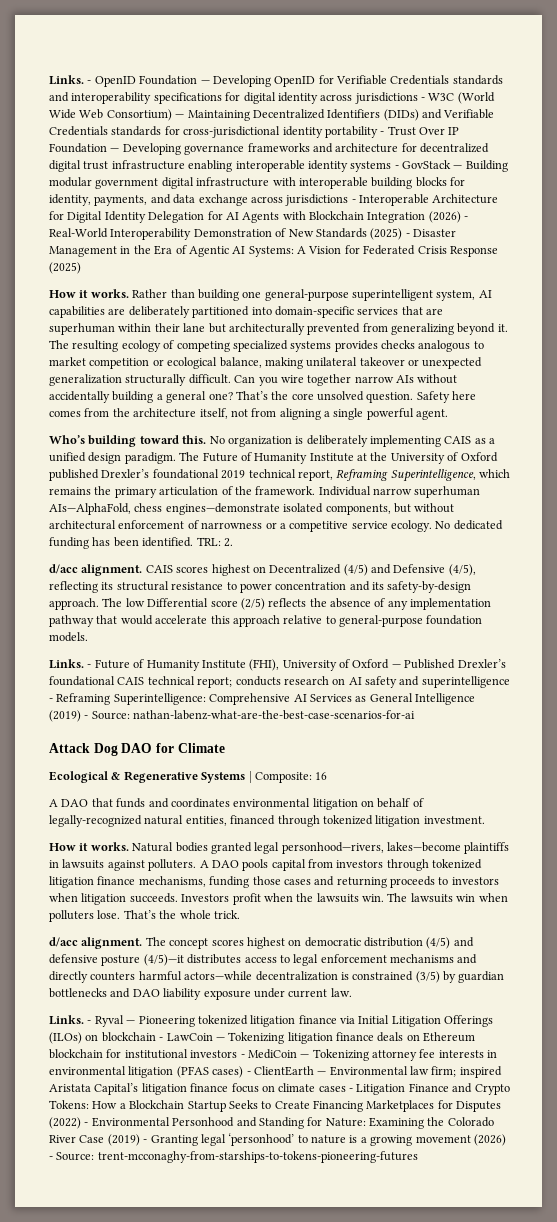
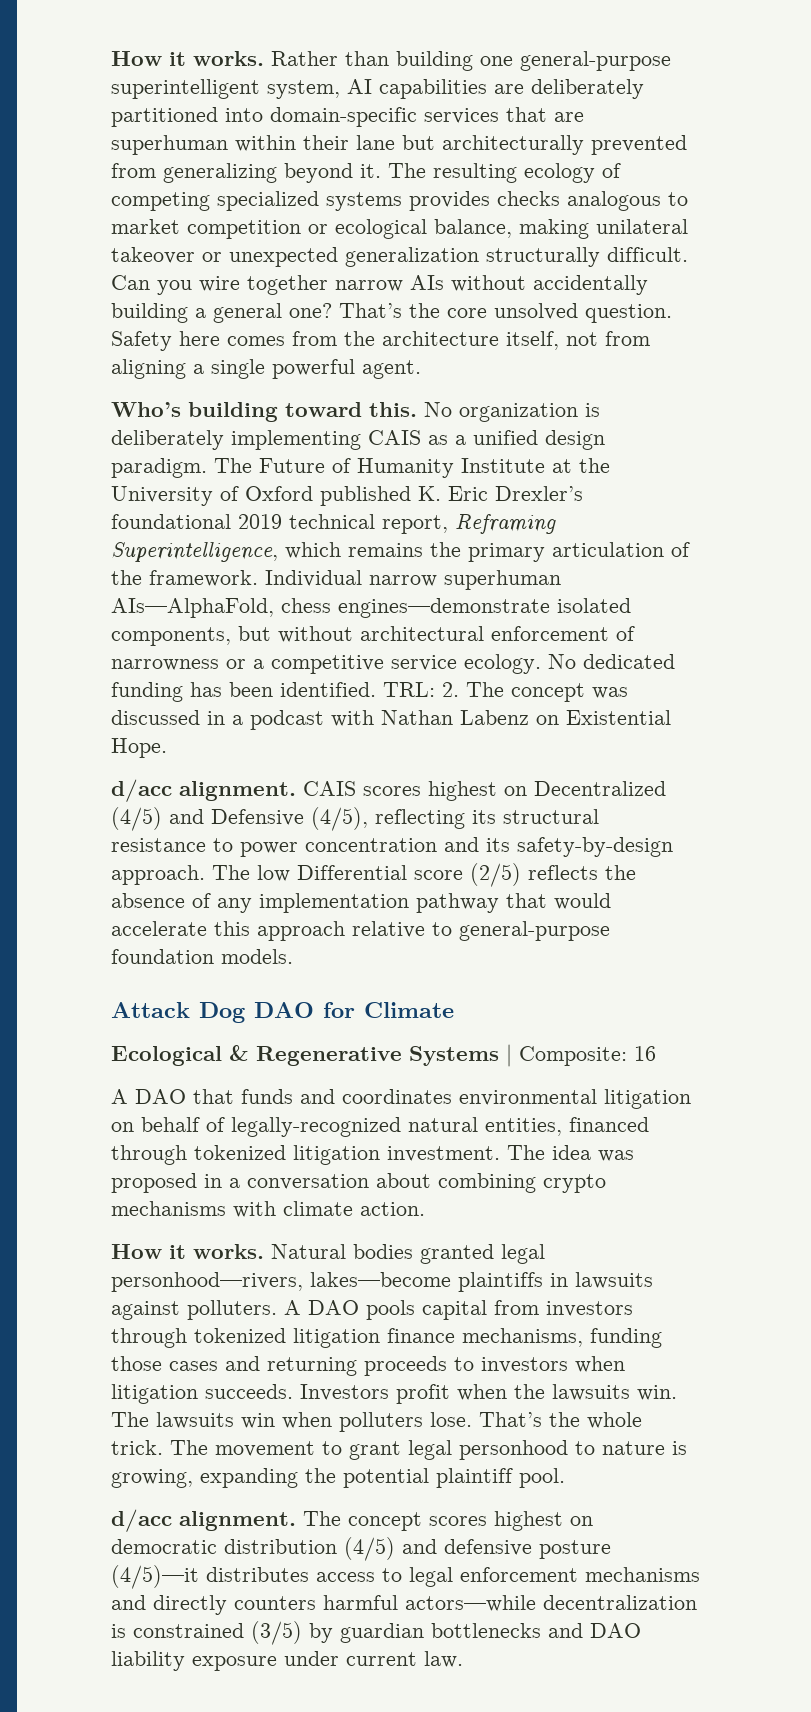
[49,75,503,87] [49,92,495,104] [49,109,495,121] [49,126,460,138] [49,143,489,155] [49,160,508,172] [49,177,465,189] [49,194,499,206] [49,211,469,223] [49,228,456,240] [49,245,498,257] [49,262,81,274] Links. - OpenID Foundation — Developing OpenID for Verifiable Credentials standards and interoperability specifications for digital identity across jurisdictions - W3C (World Wide Web Consortium) — Maintaining Decentralized Identifiers (DIDs) and Verifiable Credentials standards for cross-jurisdictional identity portability - Trust Over IP Foundation — Developing governance frameworks and architecture for decentralized digital trust infrastructure enabling interoperable identity systems - GovStack — Building modular government digital infrastructure with interoperable building blocks for identity, payments, and data exchange across jurisdictions - Interoperable Architecture for Digital Identity Delegation for AI Agents with Blockchain Integration (2026) - Real-World Interoperability Demonstration of New Standards (2025) - Disaster Management in the Era of Agentic AI Systems: A Vision for Federated Crisis Response (2025) // -> (111, 58) none
(99, 475) none -> [418,486,488,501] K. Eric
(233, 542) none -> [466,682,628,702] [111,710,671,730] [111,738,167,758] The concept was discussed in a podcast with Nathan Labenz on Existential Hope.
[49,659,506,671] [49,676,510,688] [49,693,475,705] [49,710,416,722] // Links. - Future of Humanity Institute (FHI), University of Oxford — Published Drexler’s foundational CAIS technical report; conducts research on AI safety and superintelligence - Reframing Superintelligence: Comprehensive AI Services as General Intelligence (2019) - Source: nathan-labenz-what-are-the-best-case-scenarios-for-ai -> (293, 956) none
(485, 820) none -> [507,1145,634,1162] [111,1173,606,1193] [111,1201,425,1218] The idea was proposed in a conversation about combining crypto mechanisms with climate action.
(240, 914) none -> [170,1440,687,1460] [111,1468,565,1488] The movement to grant legal personhood to nature is growing, expanding the potential plaintiff pool.
[49,1015,494,1027] [49,1032,476,1044] [49,1049,498,1061] [49,1066,502,1078] [49,1083,510,1095] [49,1100,502,1112] [49,1117,494,1129] [49,1133,506,1146] [49,1151,418,1163] // Links. - Ryval — Pioneering tokenized litigation finance via Initial Litigation Offerings (ILOs) on blockchain - LawCoin — Tokenizing litigation finance deals on Ethereum blockchain for institutional investors - MediCoin — Tokenizing attorney fee interests in environmental litigation (PFAS cases) - ClientEarth — Environmental law firm; inspired Aristata Capital’s litigation finance focus on climate cases - Litigation Finance and Crypto Tokens: How a Blockchain Startup Seeks to Create Financing Marketplaces for Disputes (2022) - Environmental Personhood and Standing for Nature: Examining the Colorado River Case (2019) - Granting legal ‘personhood’ to nature is a growing movement (2026) - Source: trent-mcconaghy-from-starships-to-tokens-pioneering-futures -> (463, 1659) none

